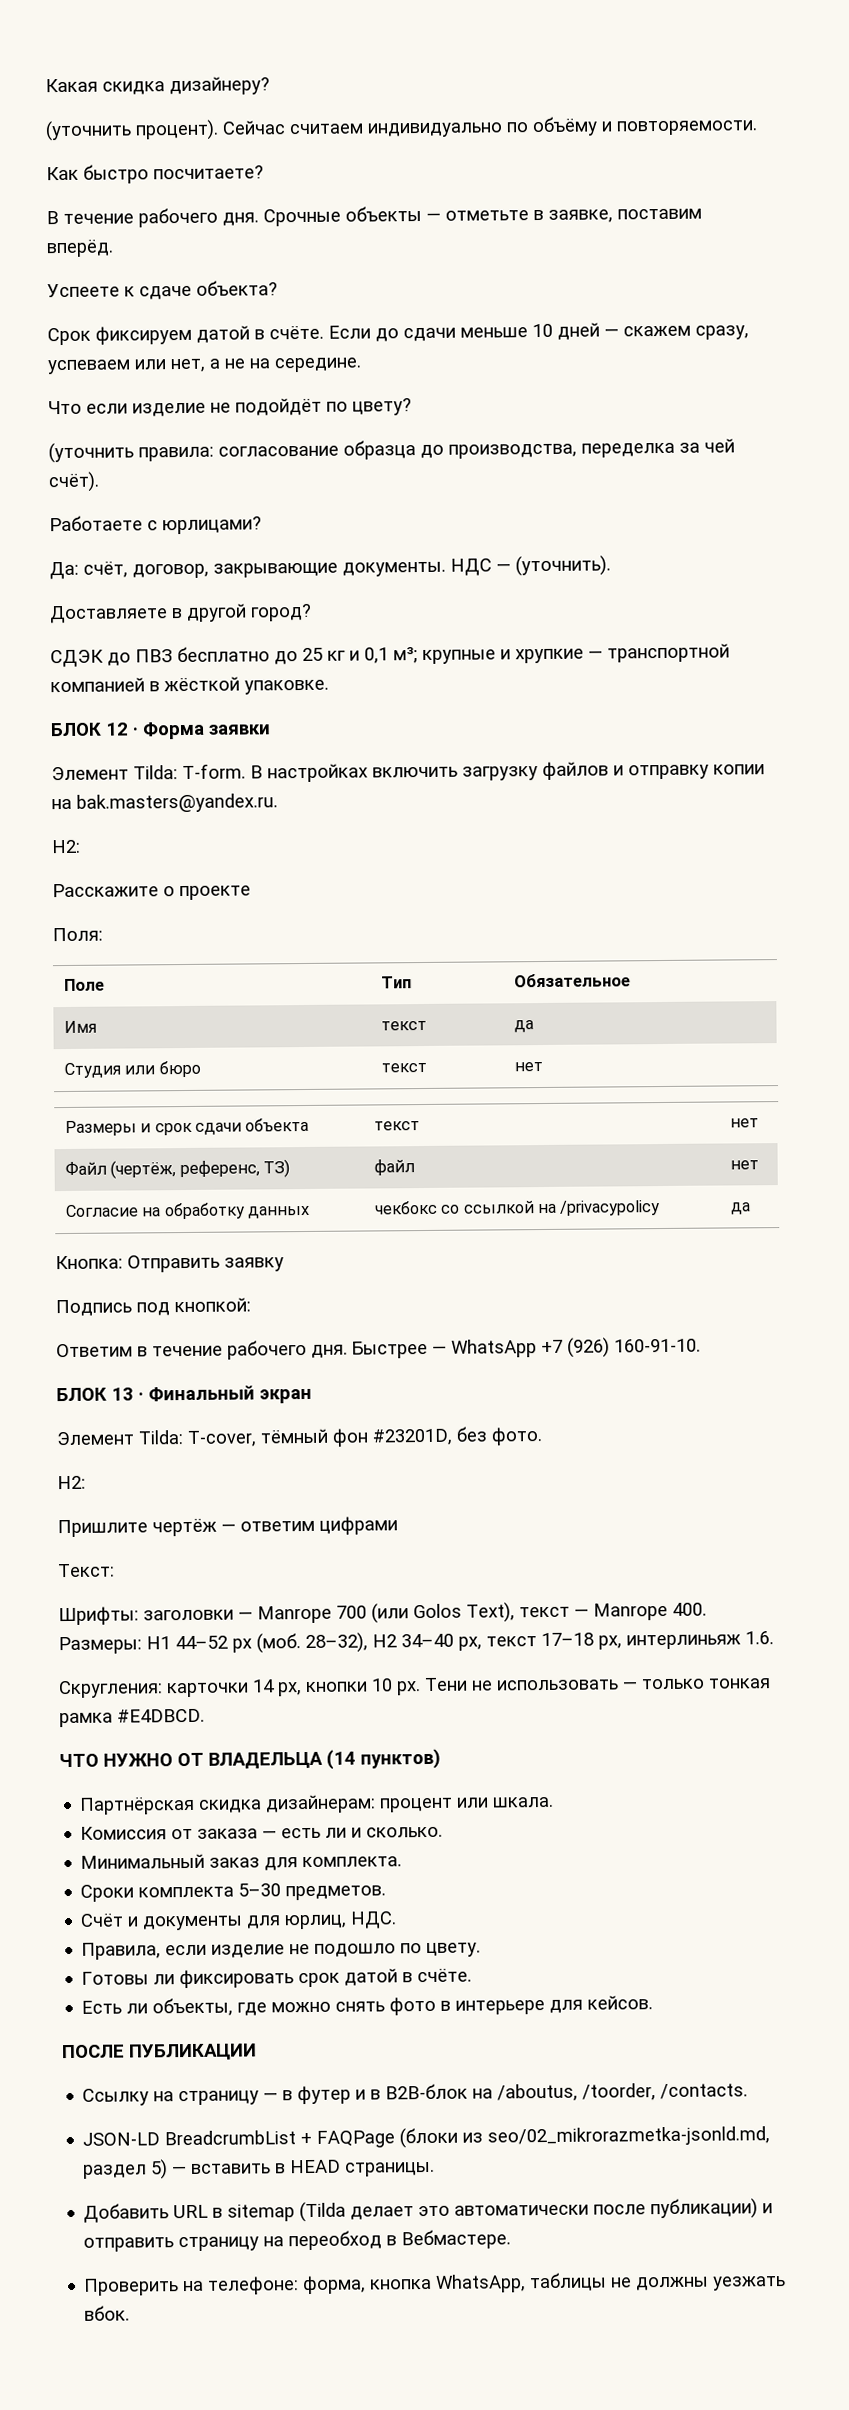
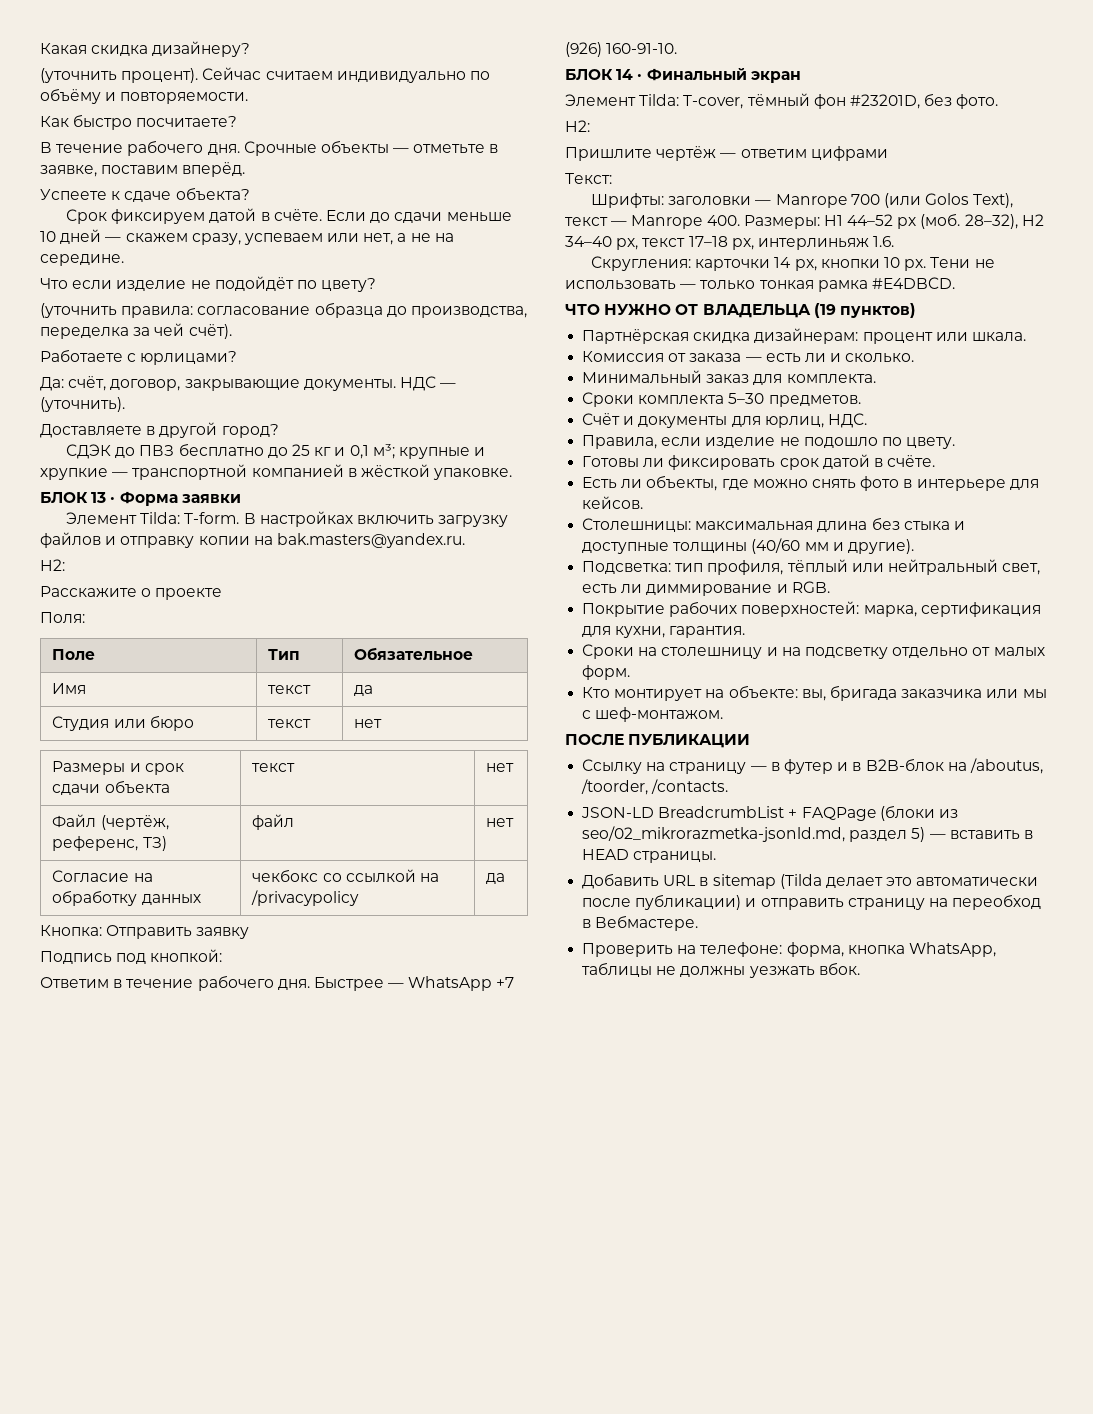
[105,722,129,736] 12 -> [91,492,107,503] 13
[111,1387,134,1401] 13 -> [616,69,634,80] 14
[326,1749,356,1770] (14 -> [813,303,836,318] (19
(654, 2002) none -> [582,517,965,532] [582,538,914,554] [582,559,1041,575] [582,581,830,596] [582,601,1041,617] [582,626,746,638] [582,644,1045,659] [582,665,631,680] [582,685,1047,701] [582,707,724,722] // Столешницы: максимальная длина без стыка и доступные толщины (40/60 мм и другие). // Подсветка: тип профиля, тёплый или нейтральный свет, есть ли диммирование и RGB. // Покрытие рабочих поверхностей: марка, сертификация для кухни, гарантия. // Сроки на столешницу и на подсветку отдельно от малых форм. // Кто монтирует на объекте: вы, бригада заказчика или мы с шеф-монтажом.

